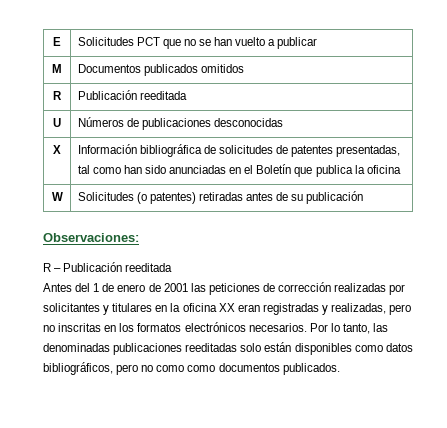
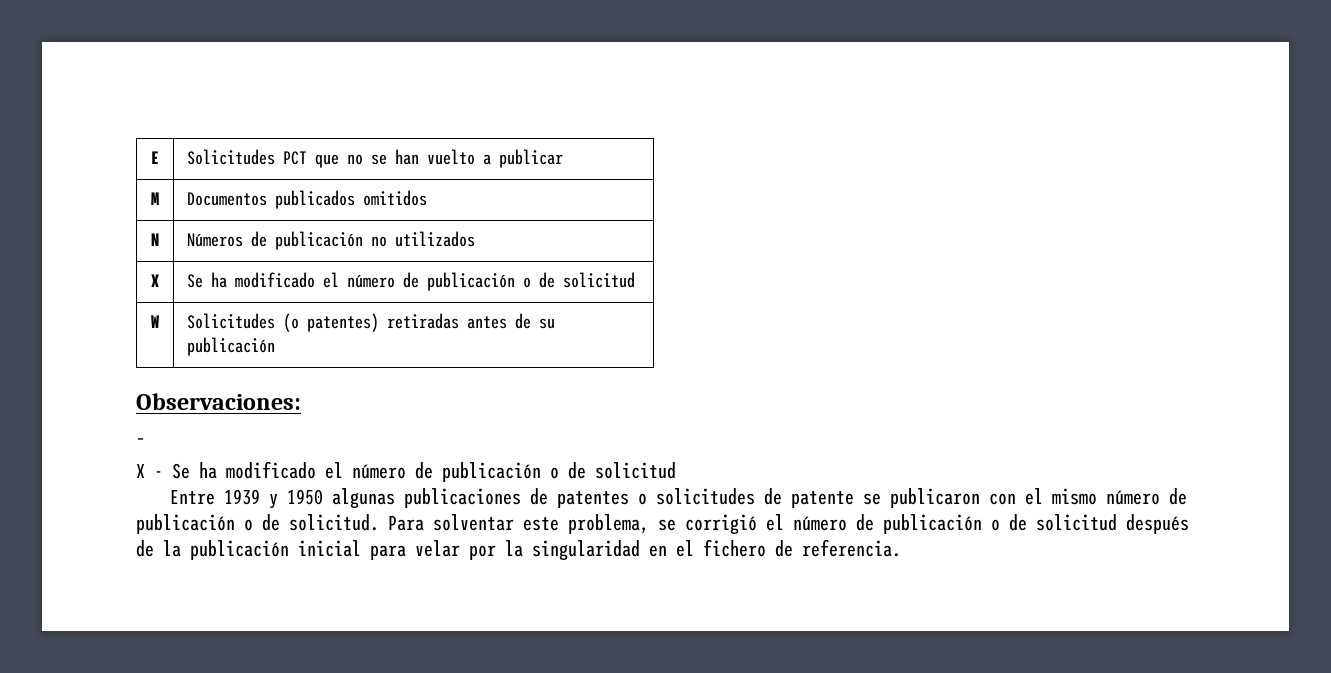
[53,91,62,100] [77,90,187,100] [53,118,61,127] [77,117,283,130] [53,145,61,154] [77,144,401,157] [77,164,401,177] R | Publicación reeditada // U | Números de publicaciones desconocidas // X | Información bibliográfica de solicitudes de patentes presentadas, tal como han sido anunciadas en el Boletín que publica la oficina -> [151,233,159,246] [186,231,475,250] [151,274,159,287] [186,272,635,291] N | Números de publicación no utilizados // X | Se ha modificado el número de publicación o de solicitud
[43,262,173,272] [43,282,406,295] [43,303,412,315] [43,322,389,334] [43,342,413,355] [43,362,340,375] R – Publicación reeditada // Antes del 1 de enero de 2001 las peticiones de corrección realizadas por solicitantes y titulares en la oficina XX eran registradas y realizadas, pero no inscritas en los formatos electrónicos necesarios. Por lo tanto, las denominadas publicaciones reeditadas solo están disponibles como datos bibliográficos, pero no como como documentos publicados. -> [136,438,145,445] [136,461,676,482] [170,488,1188,509] [136,514,1189,535] [136,539,901,561] – // X - Se ha modificado el número de publicación o de solicitud // Entre 1939 y 1950 algunas publicaciones de patentes o solicitudes de patente se publicaron con el mismo número de publicación o de solicitud. Para solventar este problema, se corrigió el número de publicación o de solicitud después de la publicación inicial para velar por la singularidad en el fichero de referencia.

